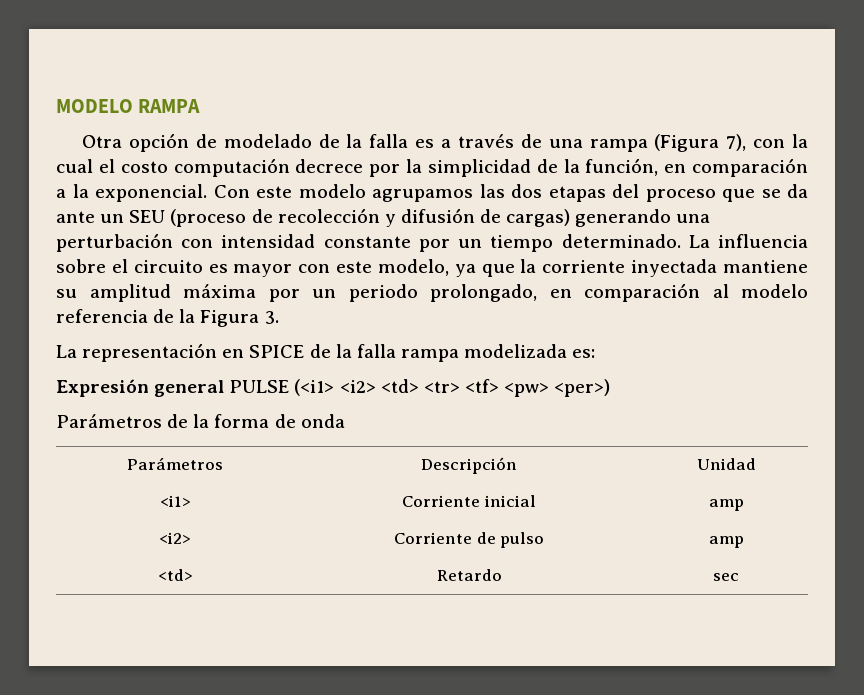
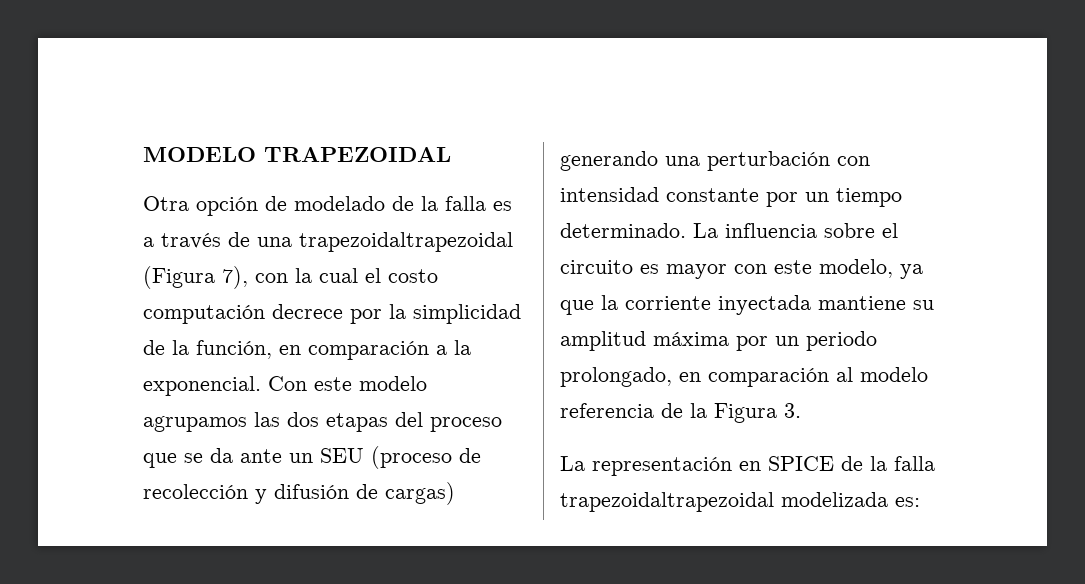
[138,99,201,113] RAMPA -> [264,147,451,162] TRAPEZOIDAL
[589,139,648,152] rampa -> [299,232,513,252] trapezoidaltrapezoidal
[400,349,459,362] rampa -> [560,492,774,512] trapezoidaltrapezoidal
[56,379,611,397] [56,414,345,428] [127,457,223,470] [421,457,517,474] [696,458,756,470] [159,495,191,507] [402,495,536,507] [708,499,744,511] [159,532,191,544] [393,532,545,548] [708,536,744,548] [157,569,193,581] [436,569,502,581] [713,573,739,581] // Expresión general PULSE (<i1> <i2> <td> <tr> <tf> <pw> <per>) // Parámetros de la forma de onda // Parámetros | Descripción | Unidad // <i1> | Corriente inicial | amp // <i2> | Corriente de pulso | amp // <td> | Retardo | sec -> (920, 502) none

